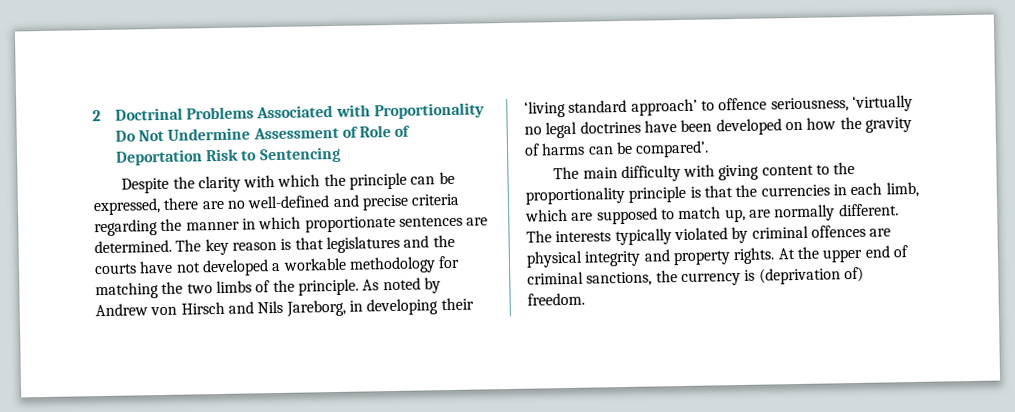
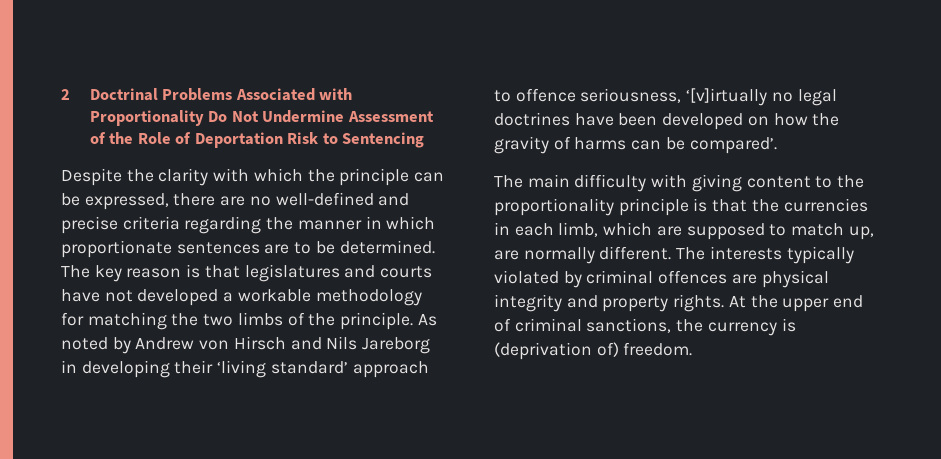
(358, 132) none -> [109,132,134,144] the
(489, 221) none -> [294,241,335,254] to be
[432,234,455,248] the -> (376, 271) none
[285,299,346,317] Jareborg, -> [362,337,431,354] Jareborg
[568,98,698,116] standard approach’ -> [270,361,429,378] standard’ approach
[851,94,913,113] ‘virtually -> [686,88,768,106] ‘[v]irtually

